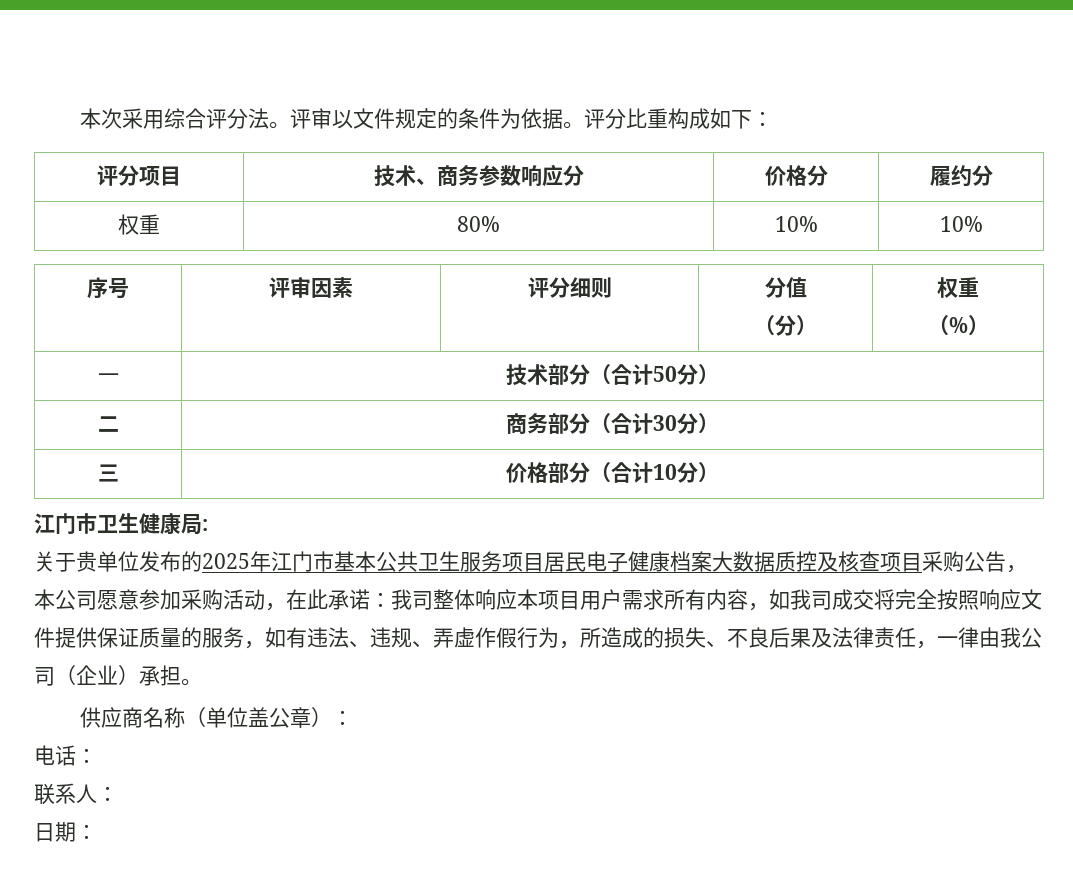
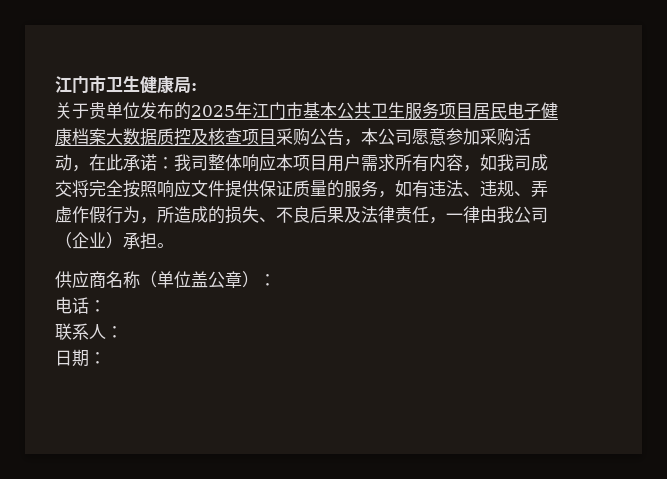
[80,108,774,129] [97,165,181,186] [373,164,584,187] [764,165,828,186] [929,165,993,187] [118,214,160,235] [457,216,500,232] [774,216,818,232] [939,216,983,232] [87,277,129,299] [269,276,353,298] [527,277,612,298] [764,277,807,298] [754,315,817,336] [937,277,979,298] [927,315,989,336] [97,373,119,382] [506,364,719,386] [97,416,119,432] [506,413,719,434] [97,464,119,482] [506,462,719,483] 本次采用综合评分法。评审以文件规定的条件为依据。评分比重构成如下： // 评分项目 | 技术、商务参数响应分 | 价格分 | 履约分 // 权重 | 80% | 10% | 10% // 序号 | 评审因素 | 评分细则 | 分值 // （分） | 权重 // （%） // 一 | 技术部分（合计50分） // 二 | 商务部分（合计30分） // 三 | 价格部分（合计10分） // -> (55, 84) none

